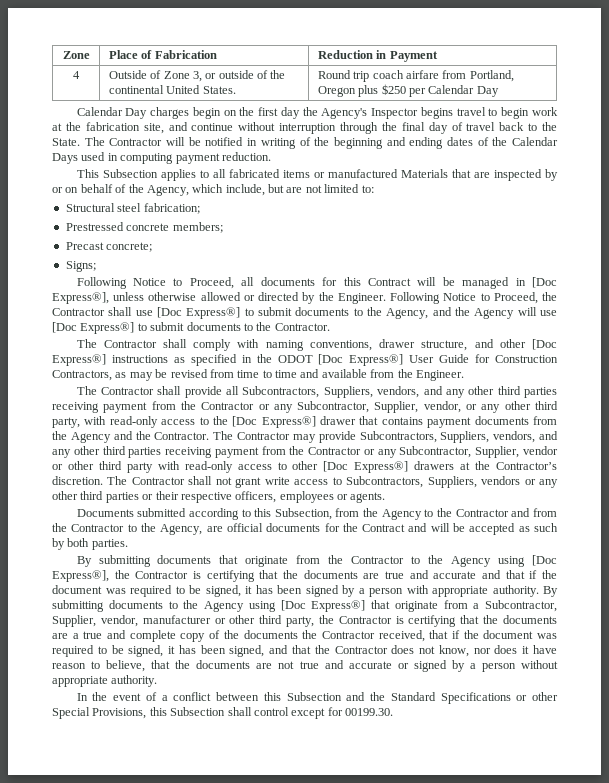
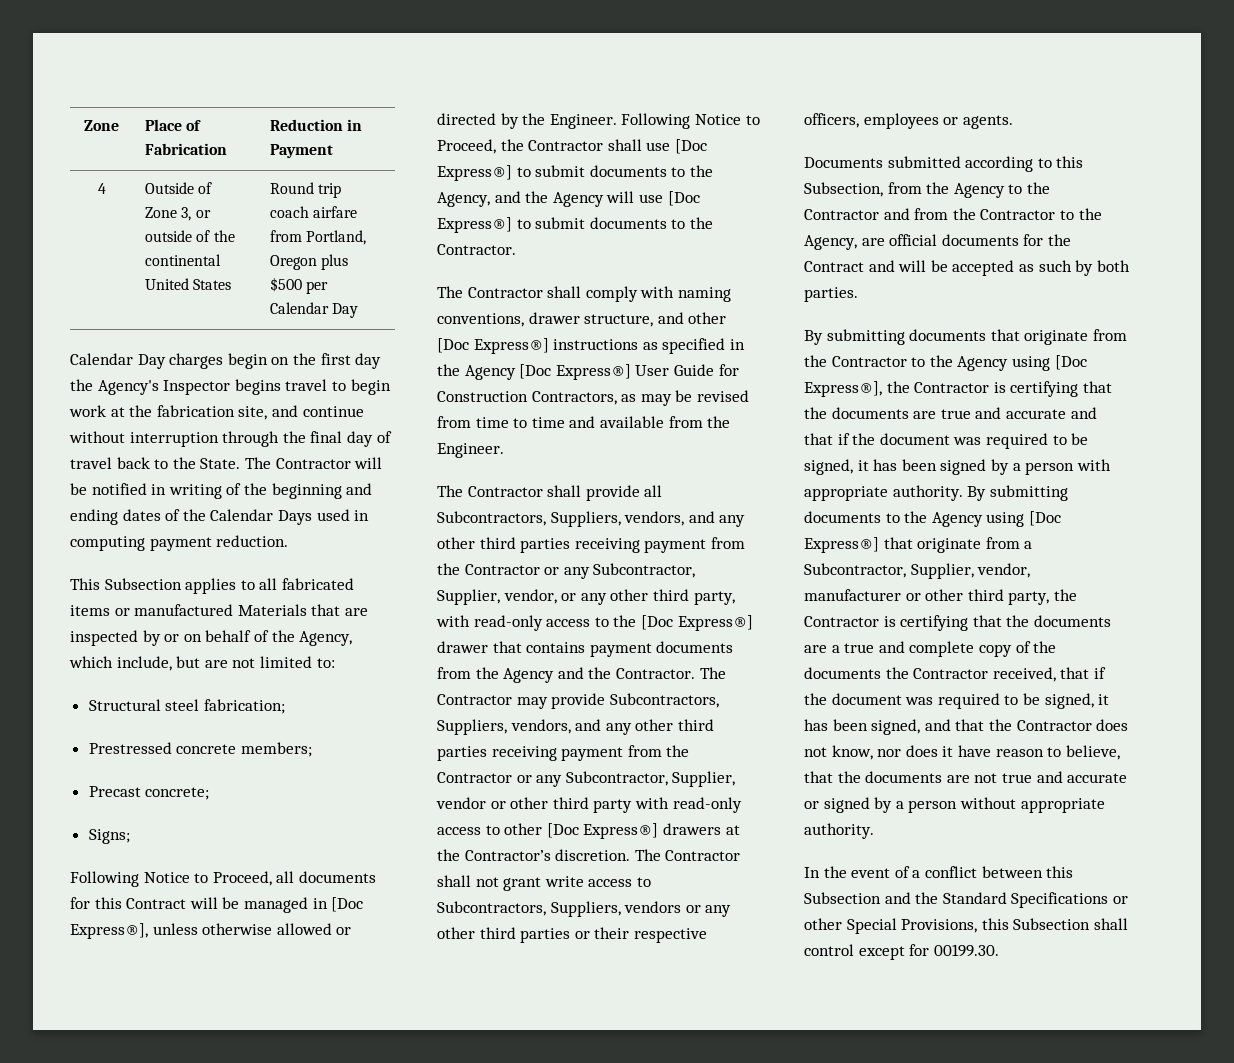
[202,86,236,94] States. -> [193,279,232,290] States
[381,84,406,95] $250 -> [270,277,303,292] $500
[277,355,313,363] ODOT -> [464,365,516,380] Agency

